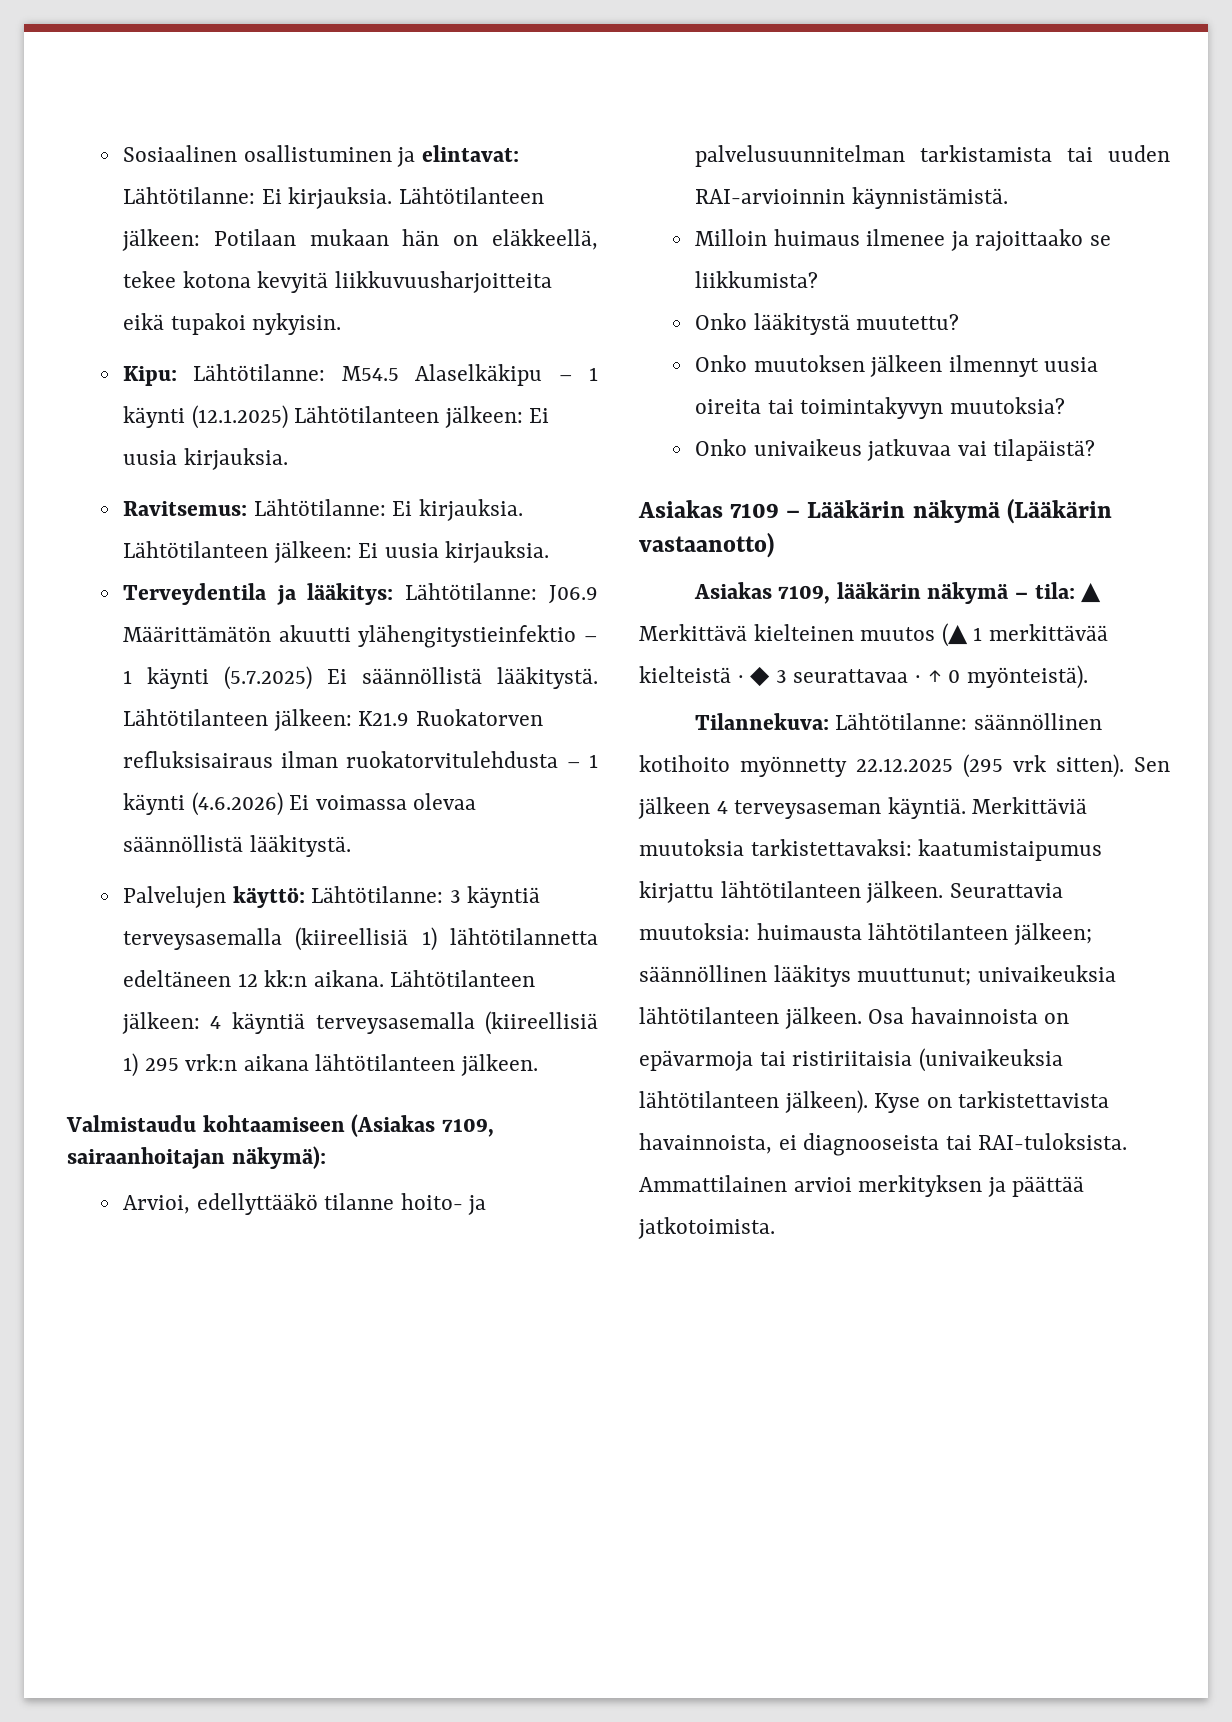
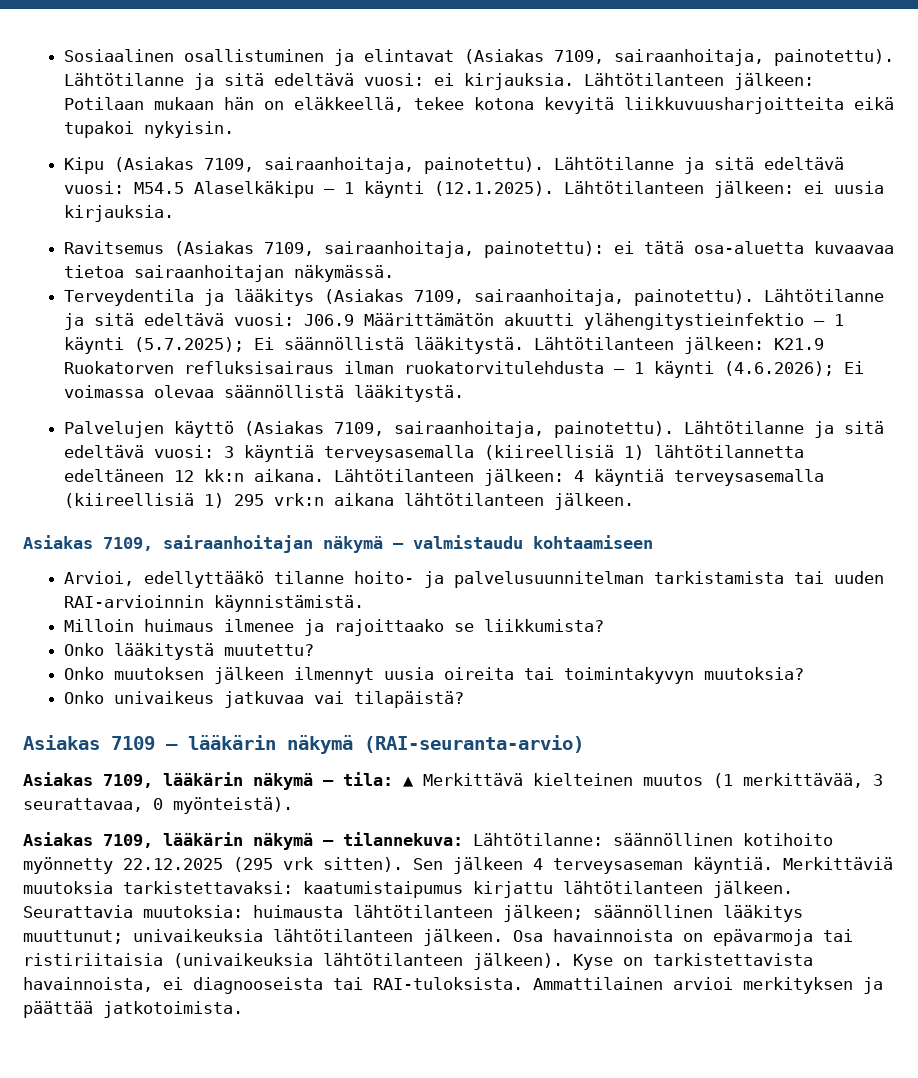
[421,145,519,162] [122,187,282,204] elintavat: Lähtötilanne: Ei -> [363,49,894,66] [63,73,454,90] elintavat (Asiakas 7109, sairaanhoitaja, painotettu). Lähtötilanne ja sitä edeltävä vuosi: ei
[122,364,326,386] Kipu: Lähtötilanne: -> [63,157,844,174] [63,181,124,194] Kipu (Asiakas 7109, sairaanhoitaja, painotettu). Lähtötilanne ja sitä edeltävä vuosi:
[191,405,550,429] [122,448,288,470] [122,499,523,521] [122,541,550,563] [122,583,538,605] (12.1.2025) Lähtötilanteen jälkeen: Ei uusia kirjauksia. // Ravitsemus: Lähtötilanne: Ei kirjauksia. Lähtötilanteen jälkeen: Ei uusia kirjauksia. // Terveydentila ja lääkitys: Lähtötilanne: -> [433,181,884,198] [63,205,174,222] [63,241,894,258] [63,265,394,282] [63,289,884,306] [63,313,294,330] (12.1.2025). Lähtötilanteen jälkeen: ei uusia kirjauksia. // Ravitsemus (Asiakas 7109, sairaanhoitaja, painotettu): ei tätä osa-aluetta kuvaavaa tietoa sairaanhoitajan näkymässä. // Terveydentila ja lääkitys (Asiakas 7109, sairaanhoitaja, painotettu). Lähtötilanne ja sitä edeltävä vuosi:
[223,666,312,690] (5.7.2025) -> [133,337,244,352] (5.7.2025);
[191,792,283,816] (4.6.2026) -> [723,361,834,376] (4.6.2026);
[232,886,444,908] käyttö: Lähtötilanne: -> [173,421,884,438] [63,445,214,458] käyttö (Asiakas 7109, sairaanhoitaja, painotettu). Lähtötilanne ja sitä edeltävä vuosi:
[66,1114,494,1137] [67,1146,326,1169] Valmistaudu kohtaamiseen (Asiakas 7109, sairaanhoitajan näkymä): -> [23,535,653,553] Asiakas 7109, sairaanhoitajan näkymä – valmistaudu kohtaamiseen
[807,498,1112,524] [639,532,774,558] Lääkärin näkymä (Lääkärin vastaanotto) -> [188,735,584,754] lääkärin näkymä (RAI-seuranta-arvio)
[941,623,1109,647] [639,665,1088,689] [694,713,829,730] (▲ 1 merkittävää kielteistä · ◆ 3 seurattavaa · ↑ 0 myönteistä). // Tilannekuva: -> [713,773,883,788] [23,797,293,814] [23,832,463,850] (1 merkittävää, 3 seurattavaa, 0 myönteistä). // Asiakas 7109, lääkärin näkymä – tilannekuva:

